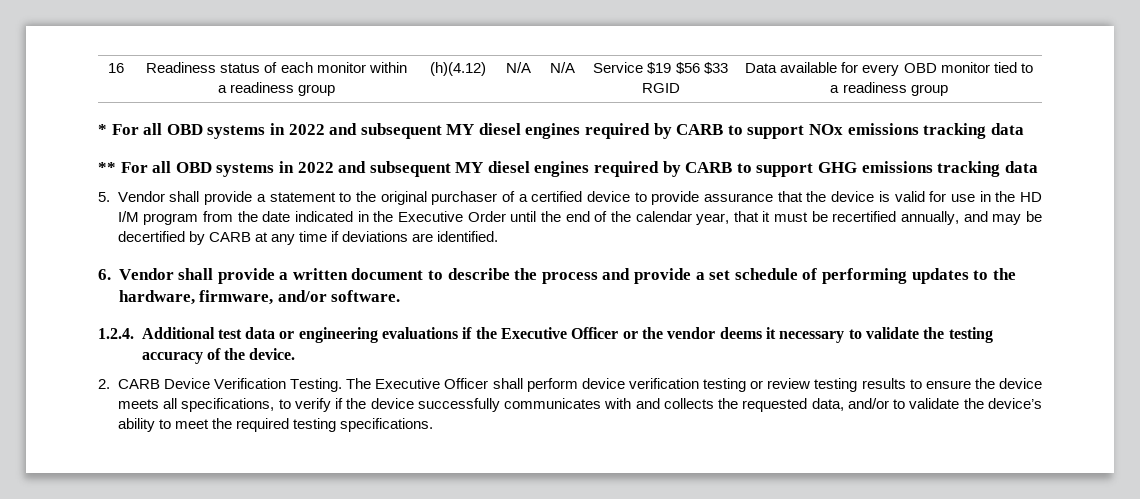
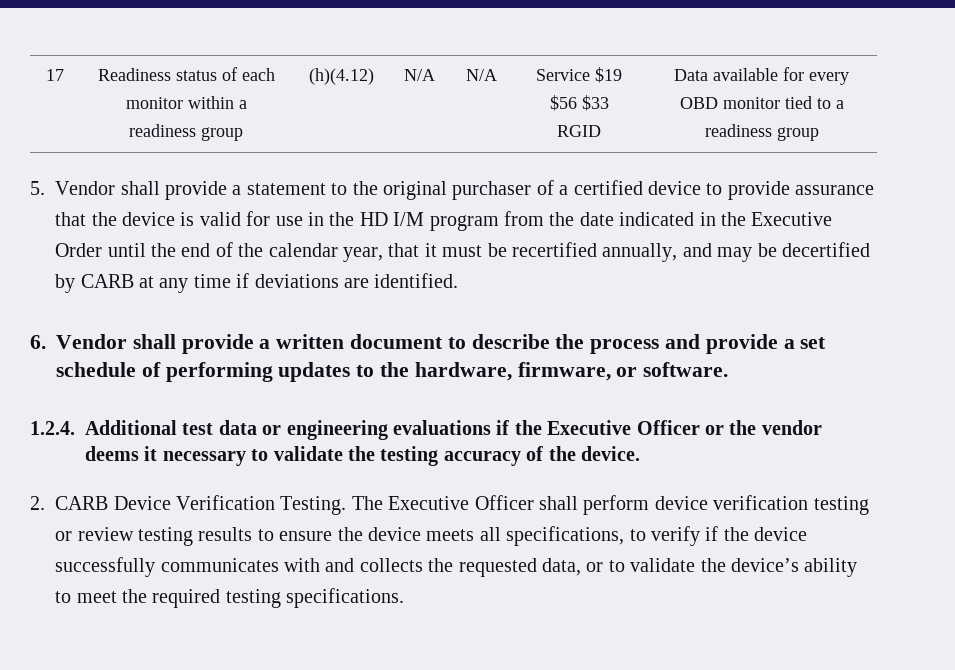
[108,63,124,73] 16 -> [45,69,64,81] 17
[98,123,1024,139] [98,161,1038,177] // * For all OBD systems in 2022 and subsequent MY diesel engines required by CARB to support NOx emissions tracking data // ** For all OBD systems in 2022 and subsequent MY diesel engines required by CARB to support GHG emissions tracking data -> (819, 134) none
[277,290,327,302] and/or -> [616,367,638,377] or
[847,398,889,409] and/or -> [586,562,604,572] or

